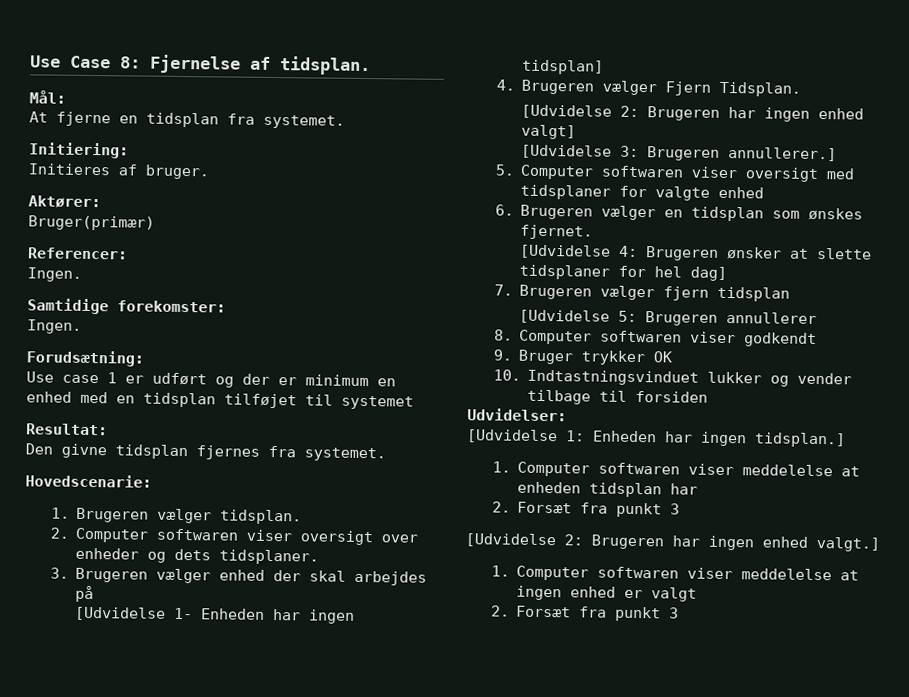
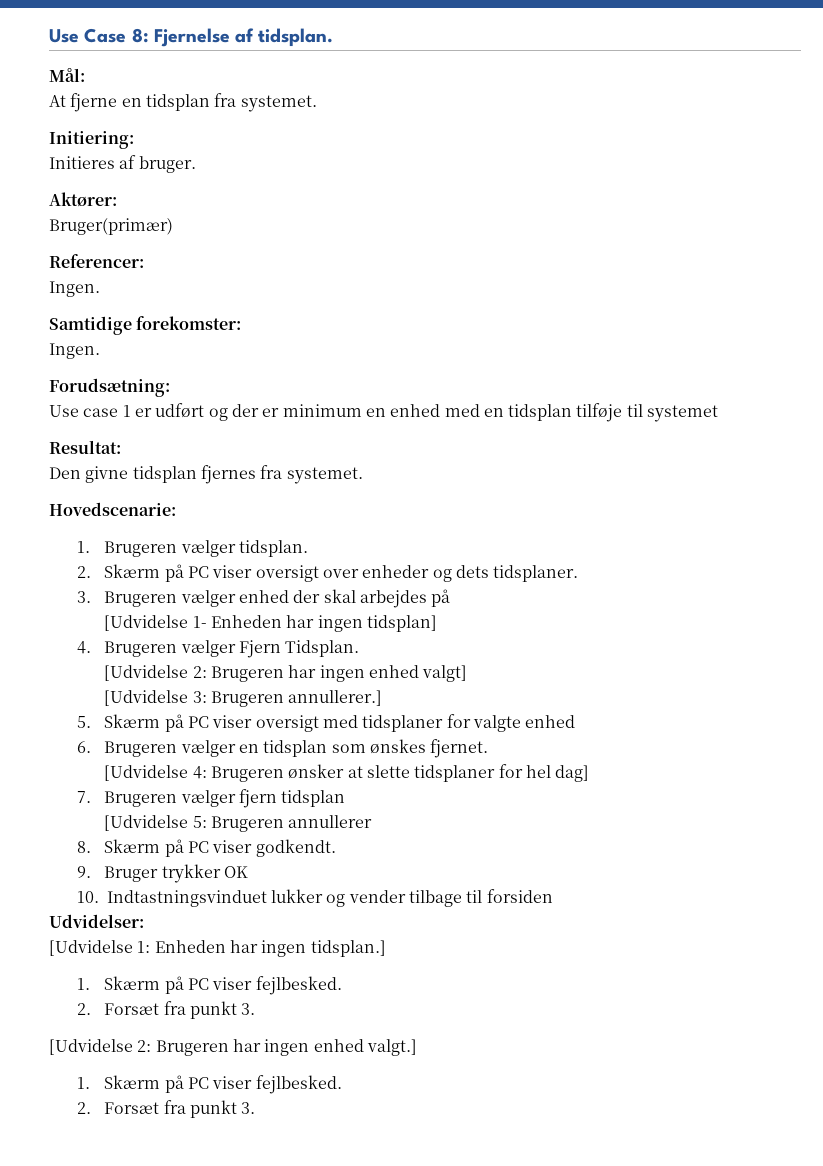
[224,393,297,409] tilføjet -> [576,403,623,422] tilføje
[74,527,238,543] Computer softwaren -> [104,564,209,582] Skærm på PC
[519,164,684,180] Computer softwaren -> [104,714,209,732] Skærm på PC
[518,329,817,347] Computer softwaren viser godkendt -> [104,839,336,857] Skærm på PC viser godkendt.
[516,461,860,477] [516,481,698,498] [491,501,680,518] Computer softwaren viser meddelelse at enheden tidsplan har // 2. Forsæt fra punkt 3 -> [104,976,342,995] [76,1001,256,1019] Skærm på PC viser fejlbesked. // 2. Forsæt fra punkt 3.
[515,565,859,581] [515,585,697,602] [490,605,679,622] Computer softwaren viser meddelelse at ingen enhed er valgt // 2. Forsæt fra punkt 3 -> [104,1075,342,1094] [76,1100,256,1118] Skærm på PC viser fejlbesked. // 2. Forsæt fra punkt 3.

